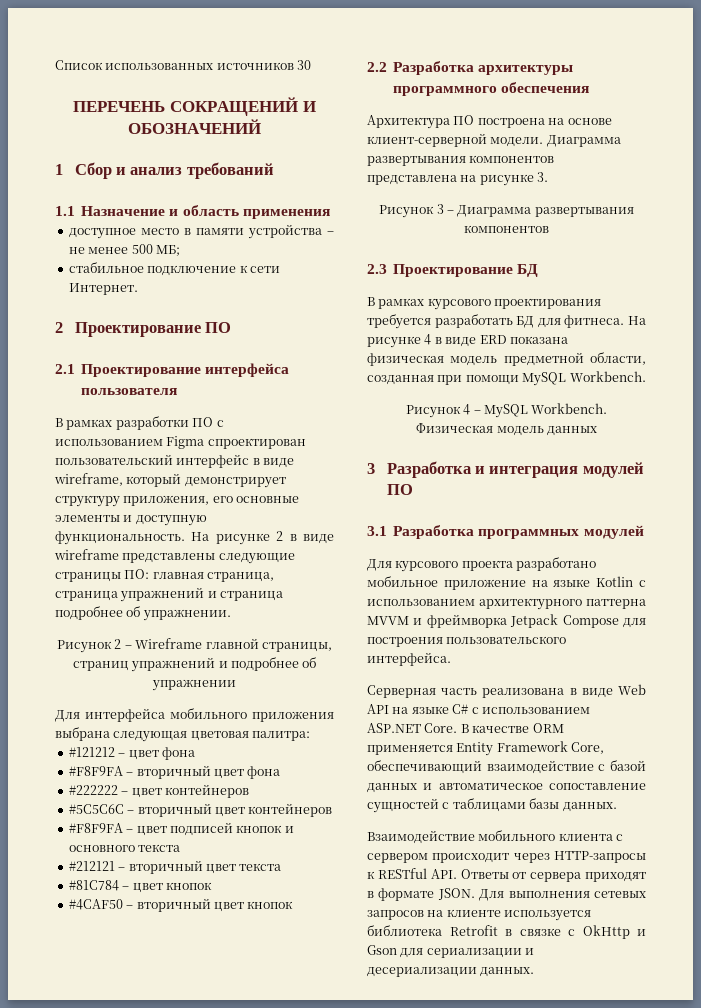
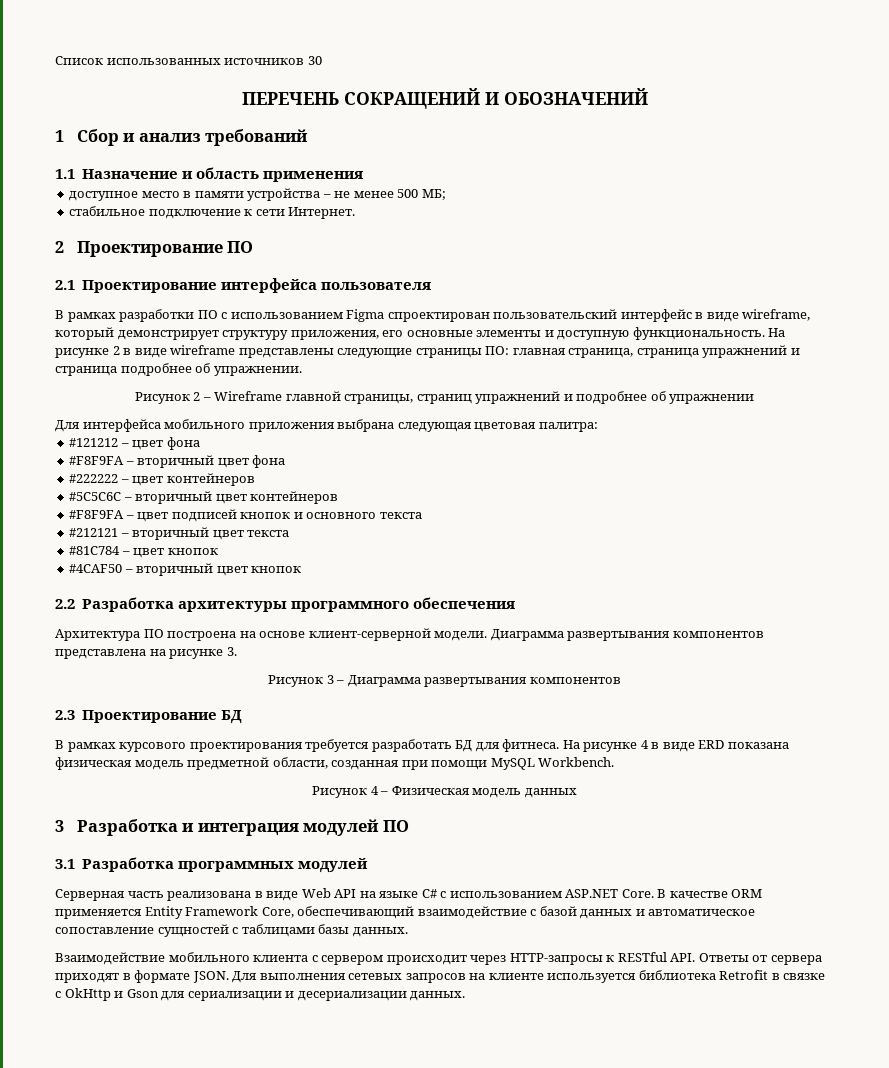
[483,403,608,418] MySQL Workbench. -> (389, 793) none
[367,557,597,572] [367,576,646,590] [367,598,646,610] [367,614,646,628] [367,636,567,647] [367,652,451,666] // Для курсового проекта разработано мобильное приложение на языке Kotlin с использованием архитектурного паттерна MVVM и фреймворка Jetpack Compose для построения пользовательского интерфейса. -> (368, 865) none

